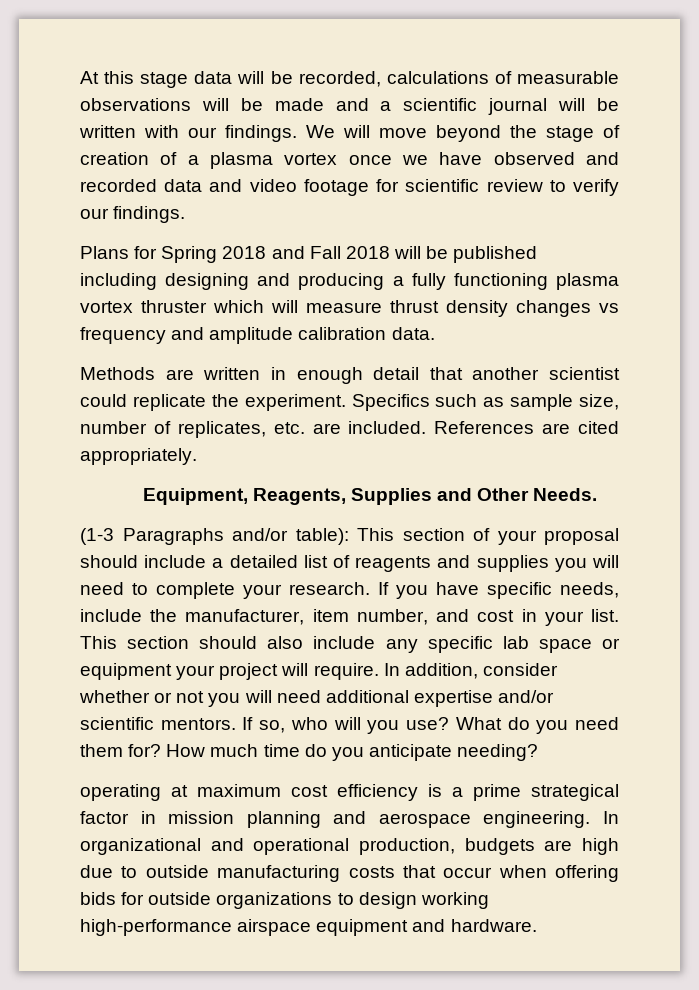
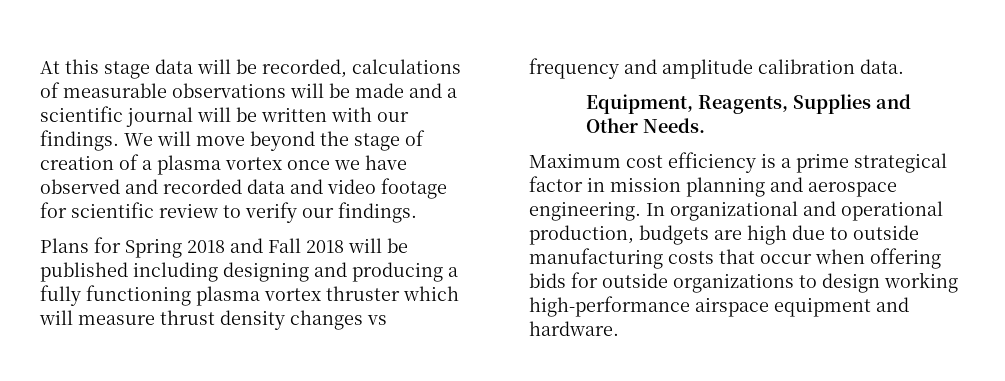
[80,367,620,384] [80,394,619,411] [80,421,619,438] [80,448,197,465] // Methods are written in enough detail that another scientist could replicate the experiment. Specifics such as sample size, number of replicates, etc. are included. References are cited appropriately. -> (904, 66) none
[80,528,619,545] [80,555,619,572] [80,582,619,599] [80,609,619,626] [80,636,620,653] [80,663,558,680] [79,690,555,707] [80,717,620,734] [80,744,539,761] [80,784,281,801] (1-3 Paragraphs and/or table): This section of your proposal should include a detailed list of reagents and supplies you will need to complete your research. If you have specific needs, include the manufacturer, item number, and cost in your list. This section should also include any specific lab space or equipment your project will require. In addition, consider whether or not you will need additional expertise and/or scientific mentors. If so, who will you use? What do you need them for? How much time do you anticipate needing? // operating at maximum -> [529,153,621,168] Maximum

